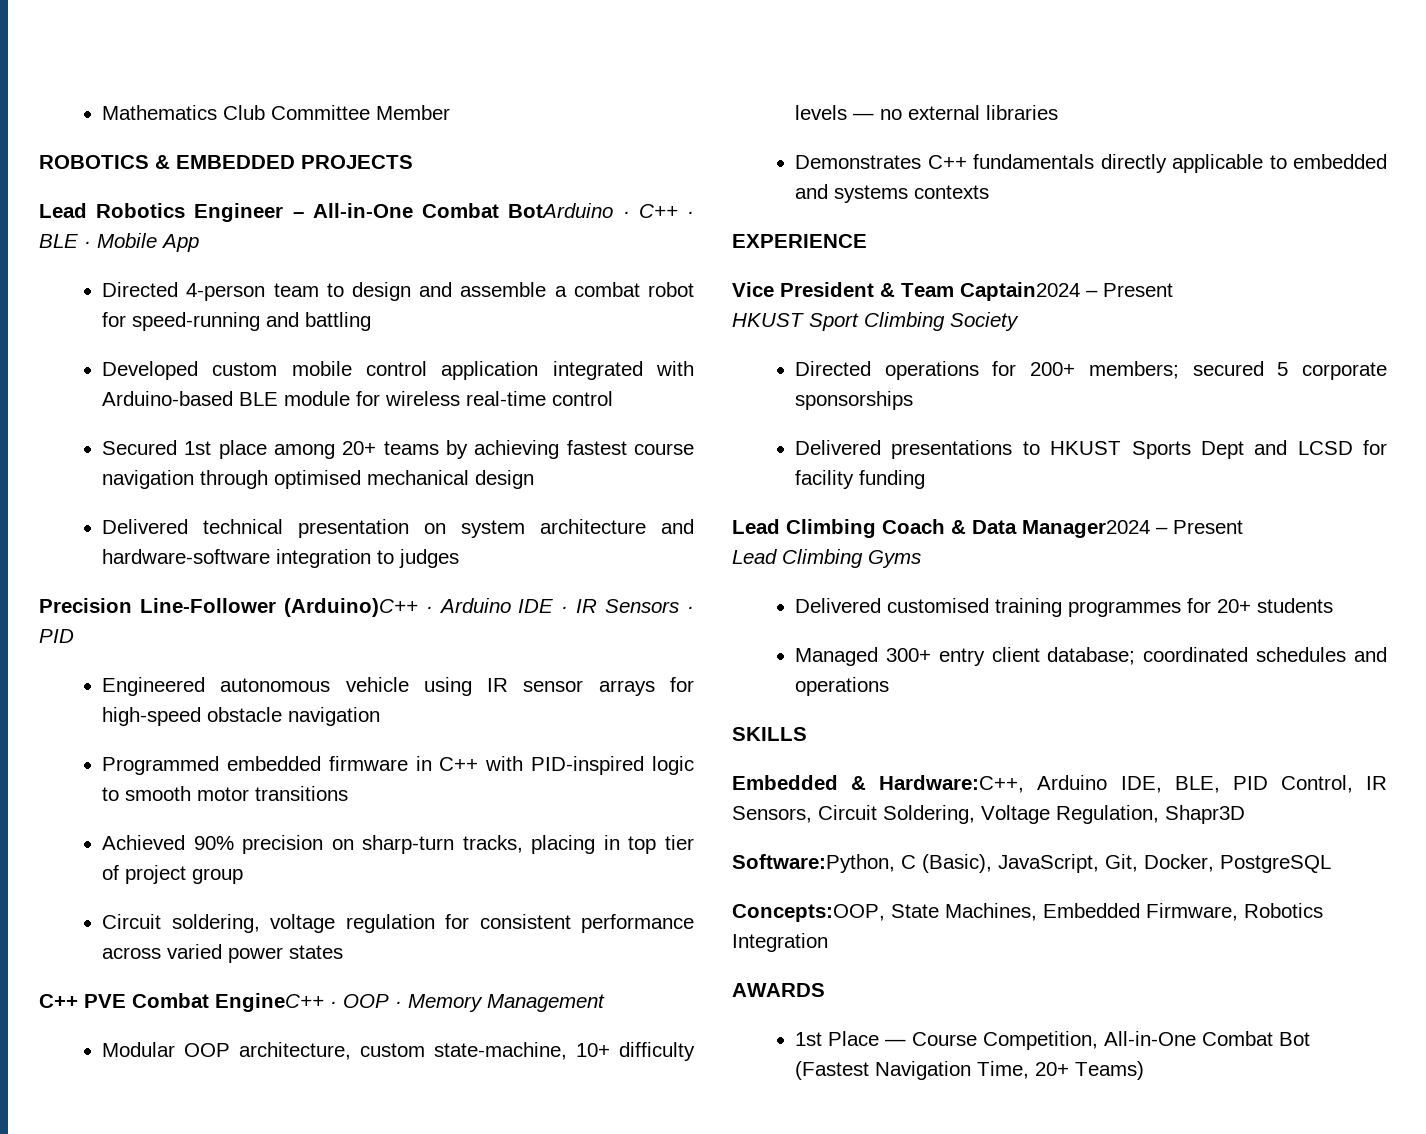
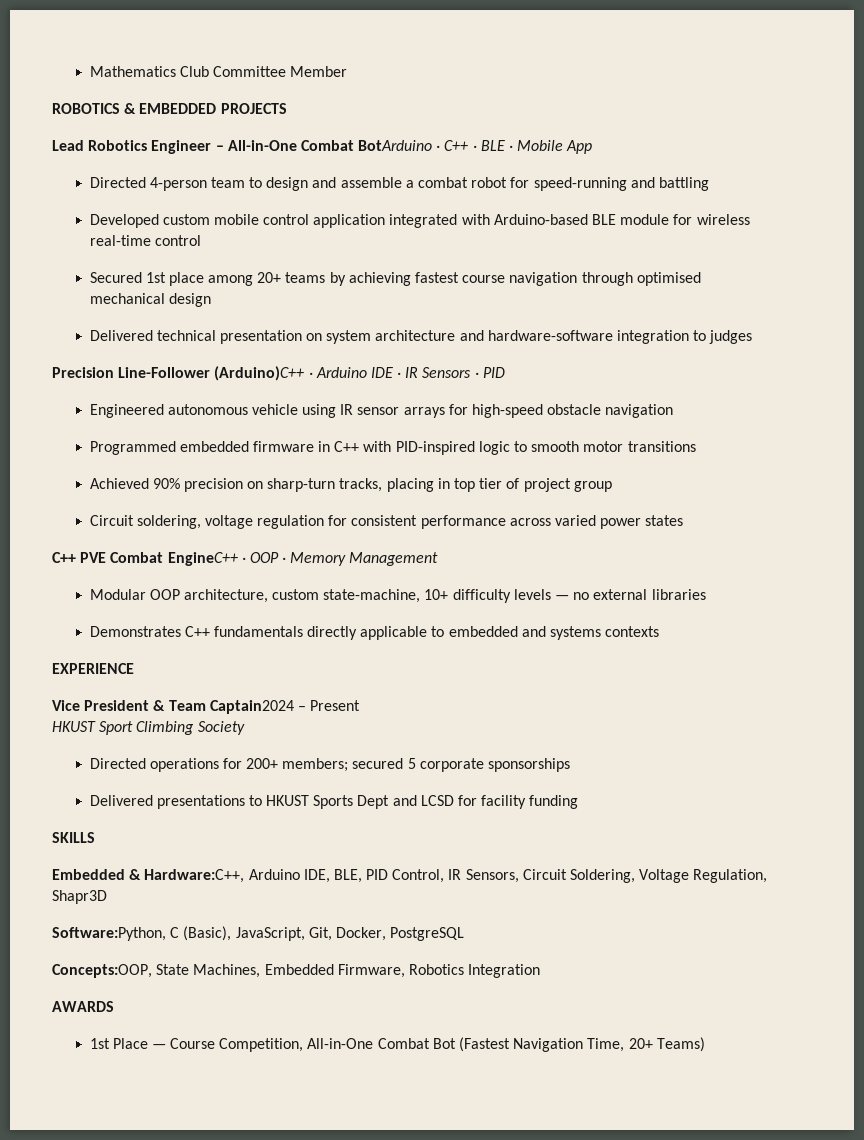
[732,519,1243,538] [732,549,921,568] [795,598,1334,617] [795,647,1387,666] [795,677,890,696] // Lead Climbing Coach & Data Manager2024 – Present // Lead Climbing Gyms // Delivered customised training programmes for 20+ students // Managed 300+ entry client database; coordinated schedules and operations -> (579, 802) none

